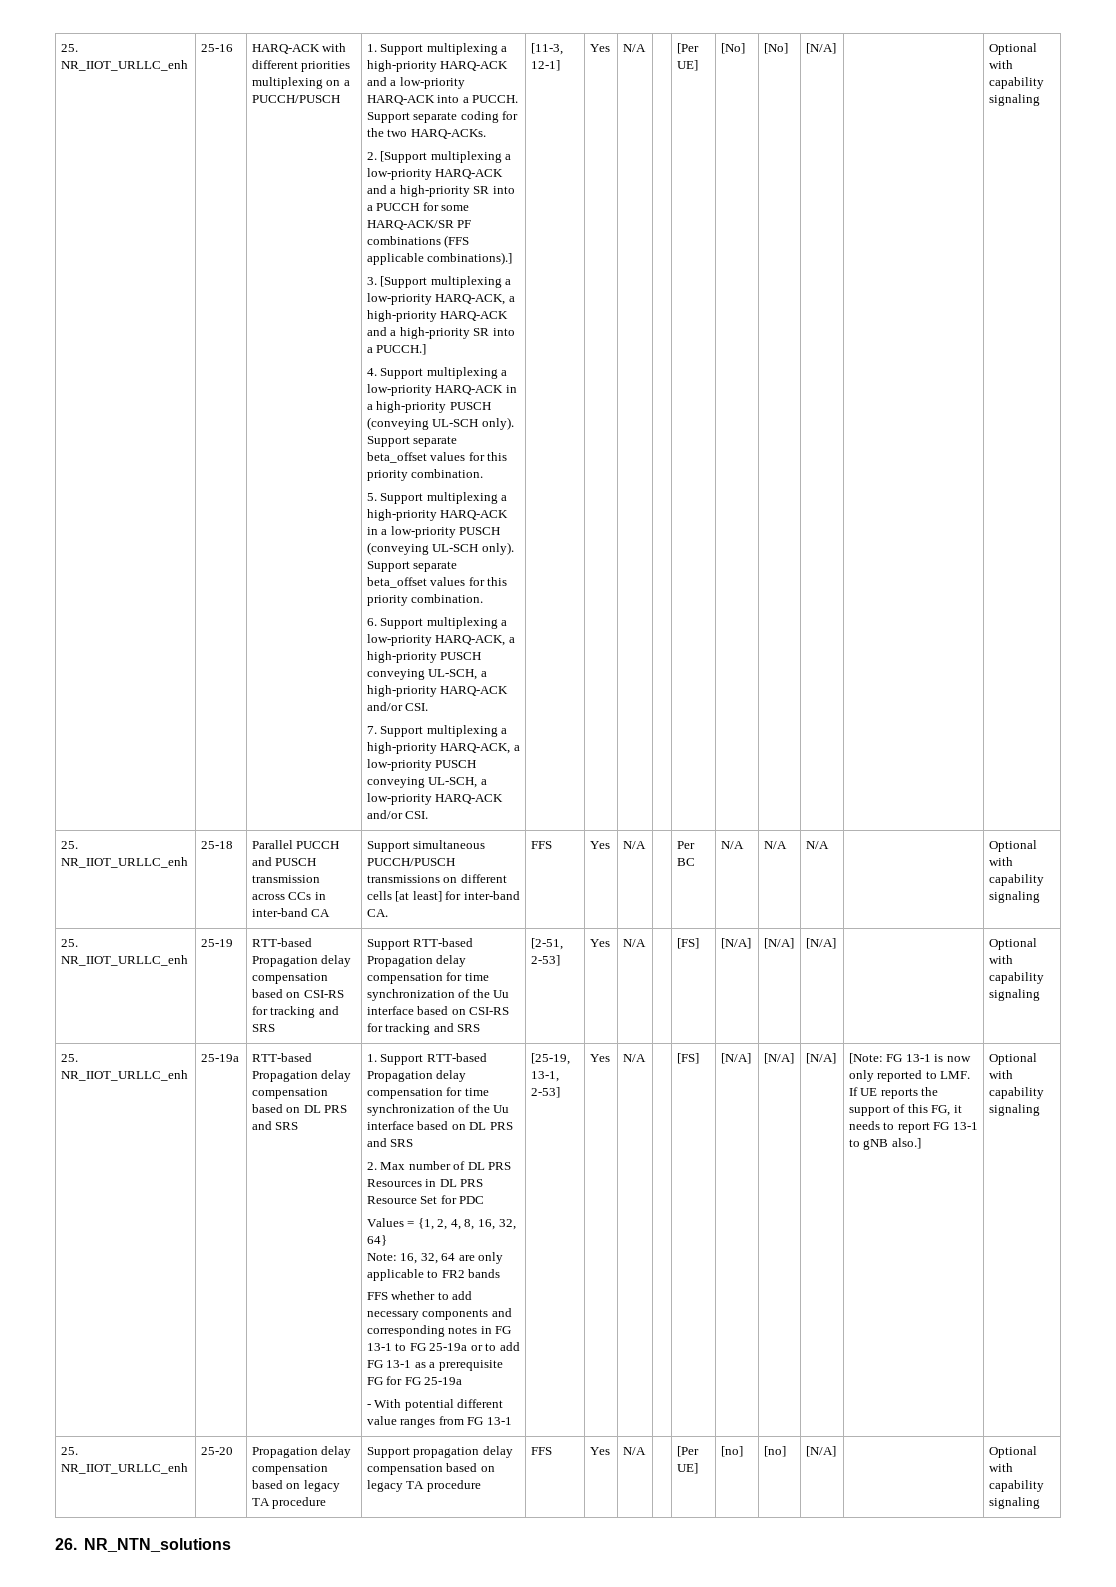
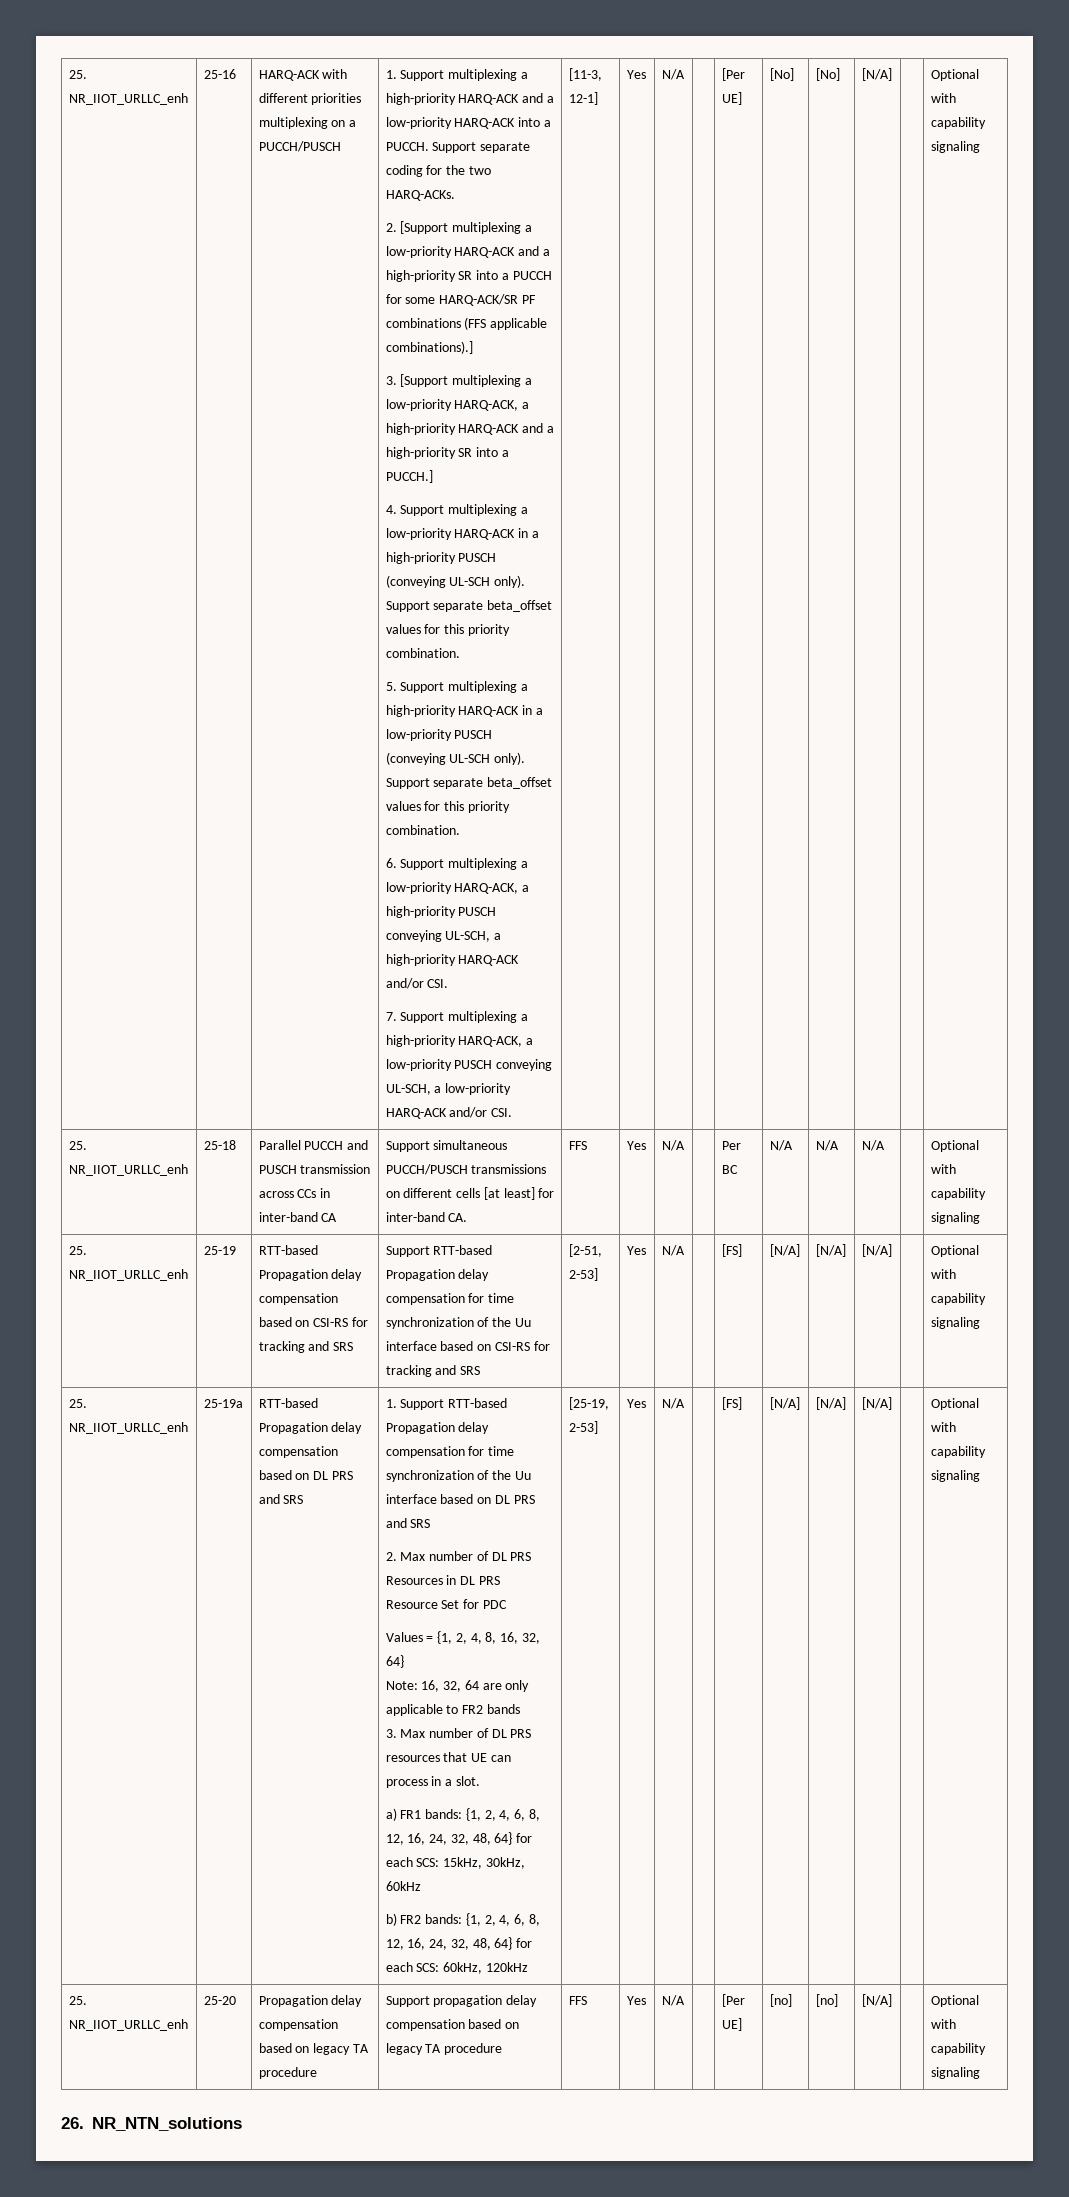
[366,1291,473,1300] [366,1308,512,1320] [366,1325,512,1337] [366,1342,521,1351] [366,1360,503,1371] [366,1376,463,1385] [366,1399,504,1411] [366,1416,512,1428] FFS whether to add necessary components and corresponding notes in FG 13-1 to FG 25-19a or to add FG 13-1 as a prerequisite FG for FG 25-19a // - With potential different value ranges from FG 13-1 -> [385,1728,532,1738] [385,1752,511,1762] [385,1776,480,1788] [385,1808,540,1821] [385,1832,533,1845] [385,1857,525,1869] [385,1881,421,1891] [385,1913,540,1926] [385,1937,533,1950] [385,1962,528,1974] 3. Max number of DL PRS resources that UE can process in a slot. // a) FR1 bands: {1, 2, 4, 6, 8, 12, 16, 24, 32, 48, 64} for each SCS: 15kHz, 30kHz, 60kHz // b) FR2 bands: {1, 2, 4, 6, 8, 12, 16, 24, 32, 48, 64} for each SCS: 60kHz, 120kHz
[530,1071,559,1082] [530,1087,560,1098] [589,1054,610,1062] [622,1054,646,1062] [676,1053,699,1064] [720,1053,751,1064] [763,1053,794,1064] [805,1053,836,1064] [848,1053,971,1064] [848,1070,971,1082] [848,1087,939,1099] [848,1104,962,1116] [848,1121,978,1133] [848,1138,921,1150] 13-1, 2-53] | Yes | N/A | | [FS] | [N/A] | [N/A] | [N/A] | [Note: FG 13-1 is now only reported to LMF. If UE reports the support of this FG, it needs to report FG 13-1 to gNB also.] -> [568,1421,598,1434] [626,1399,646,1408] [661,1398,685,1409] [721,1397,742,1410] [769,1397,800,1410] [815,1397,846,1410] [861,1397,892,1410] 2-53] | Yes | N/A | | [FS] | [N/A] | [N/A] | [N/A] |

